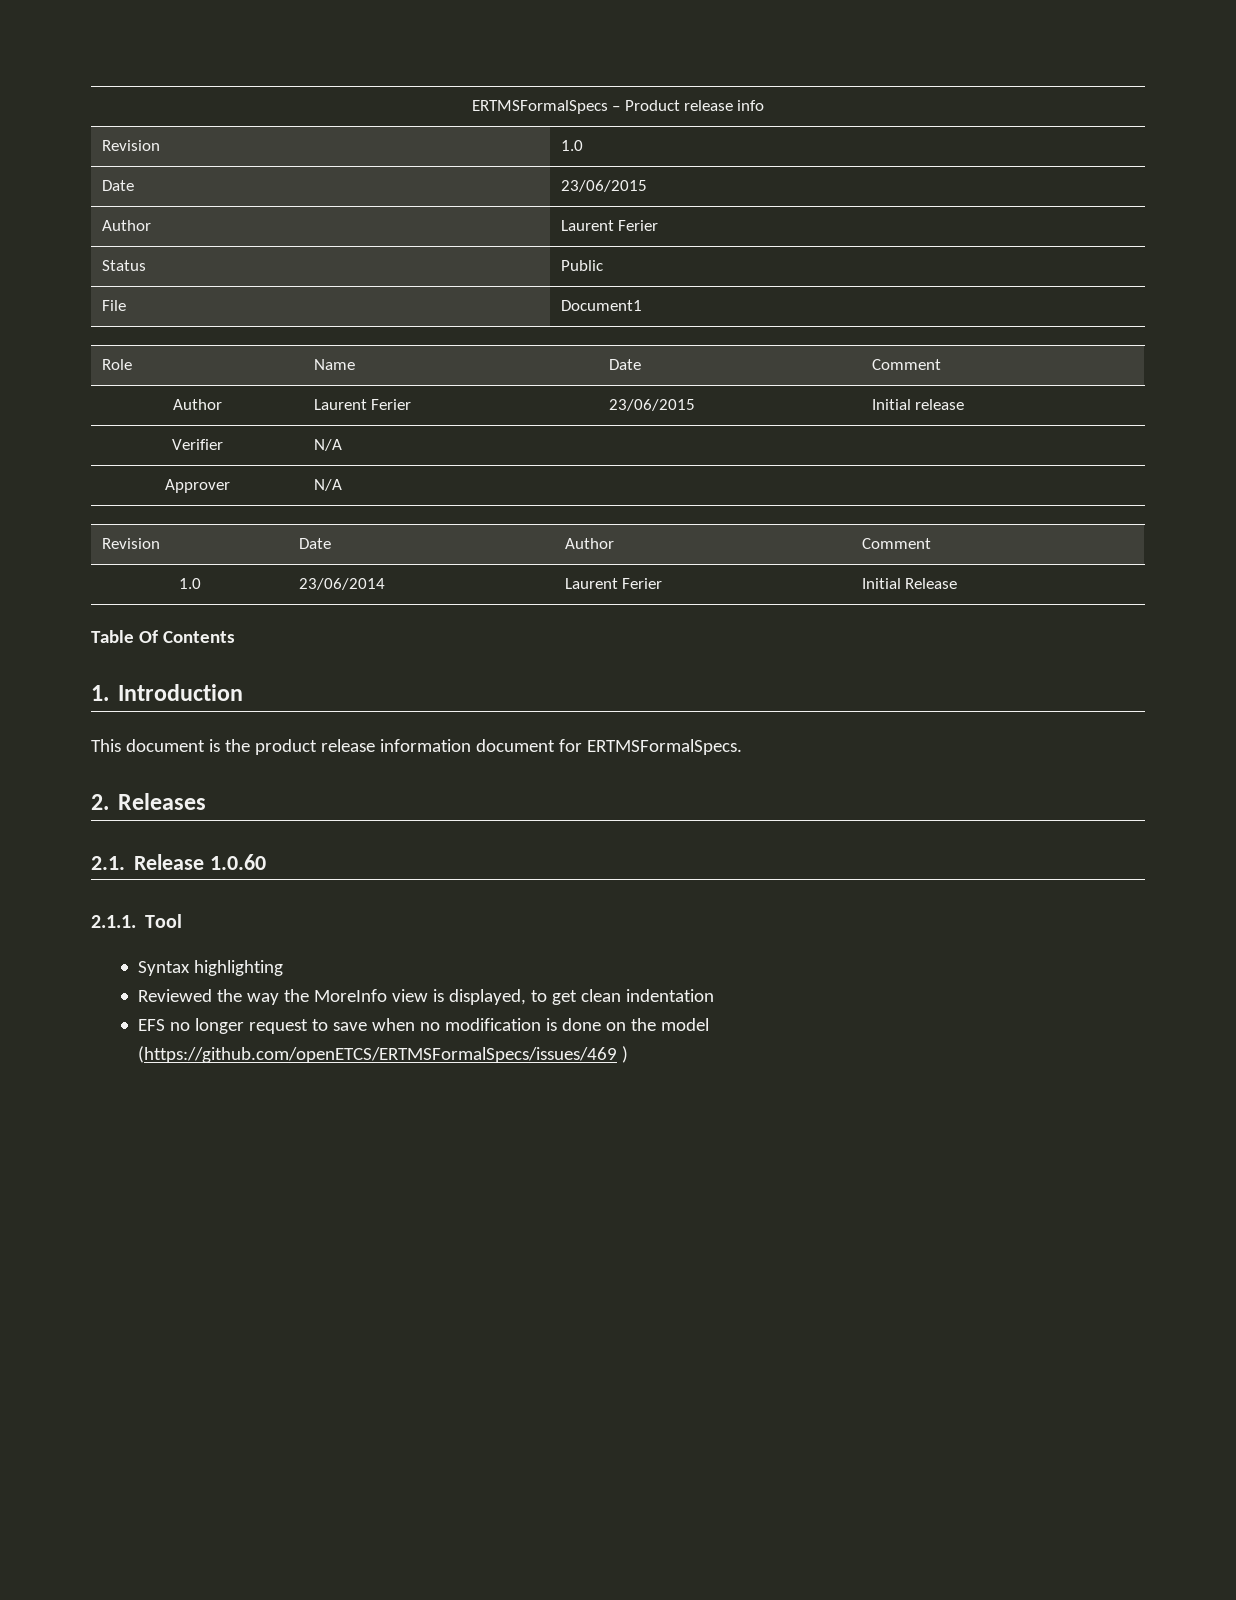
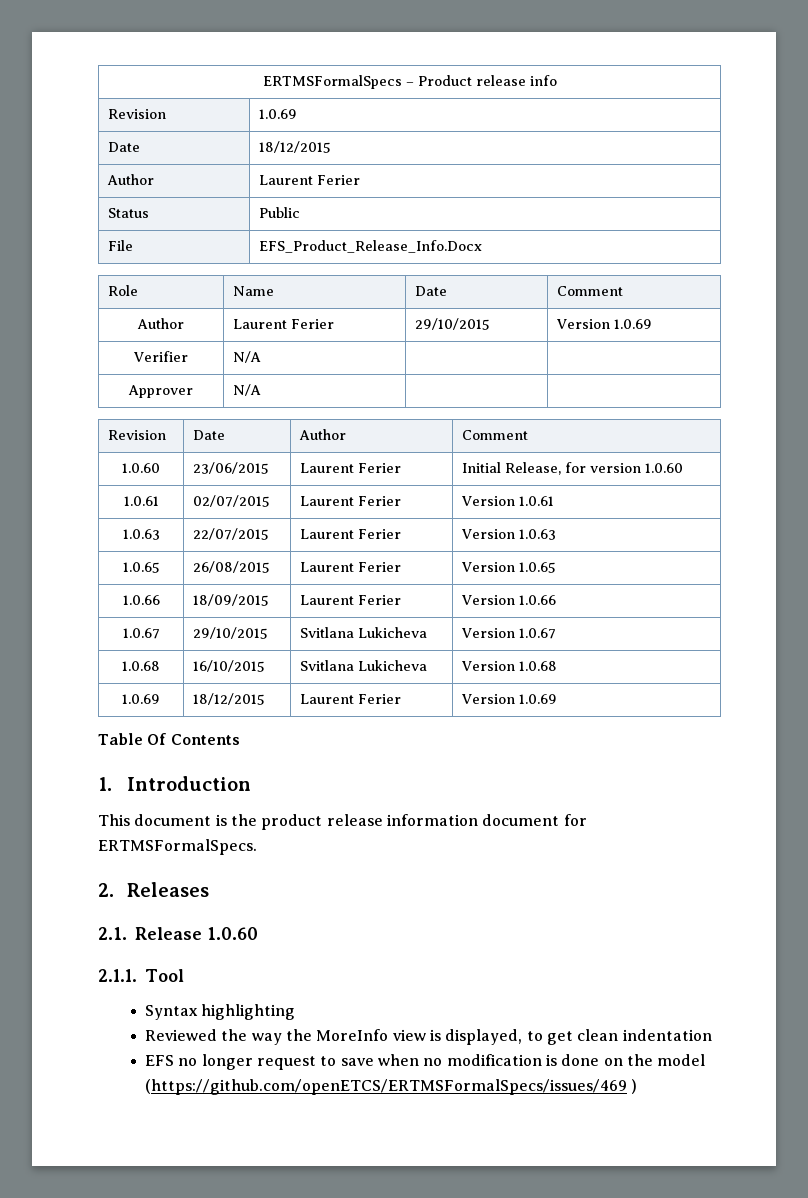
[560,140,583,151] [101,180,134,191] [560,180,647,192] 1.0 // Date | 23/06/2015 -> [258,109,297,119] [107,142,140,152] [258,141,331,153] 1.0.69 // Date | 18/12/2015
[560,300,642,311] Document1 -> [258,240,482,253] EFS_Product_Release_Info.Docx
[608,399,695,411] [871,399,965,410] 23/06/2015 | Initial release -> [414,318,490,330] [555,319,652,329] 29/10/2015 | Version 1.0.69
[179,578,201,589] [298,578,385,590] 1.0 | 23/06/2014 -> [122,463,160,473] [192,462,269,474] 1.0.60 | 23/06/2015
[905,578,958,589] Release -> [504,462,683,475] [123,496,159,506] [192,495,270,507] [299,496,401,506] [460,496,554,506] [122,529,160,540] [192,528,269,540] [299,529,401,539] [460,529,556,540] [122,562,160,573] [192,561,270,573] [299,562,401,572] [460,562,556,573] [122,595,160,605] [192,594,269,606] [299,595,401,605] [460,595,556,605] [122,628,160,639] [192,627,268,639] [299,627,427,638] [460,628,556,639] [122,661,160,671] [192,660,265,672] [299,660,427,671] [460,661,557,671] [122,694,160,704] [192,693,265,705] [299,694,401,704] [460,694,557,704] Release, for version 1.0.60 // 1.0.61 | 02/07/2015 | Laurent Ferier | Version 1.0.61 // 1.0.63 | 22/07/2015 | Laurent Ferier | Version 1.0.63 // 1.0.65 | 26/08/2015 | Laurent Ferier | Version 1.0.65 // 1.0.66 | 18/09/2015 | Laurent Ferier | Version 1.0.66 // 1.0.67 | 29/10/2015 | Svitlana Lukicheva | Version 1.0.67 // 1.0.68 | 16/10/2015 | Svitlana Lukicheva | Version 1.0.68 // 1.0.69 | 18/12/2015 | Laurent Ferier | Version 1.0.69

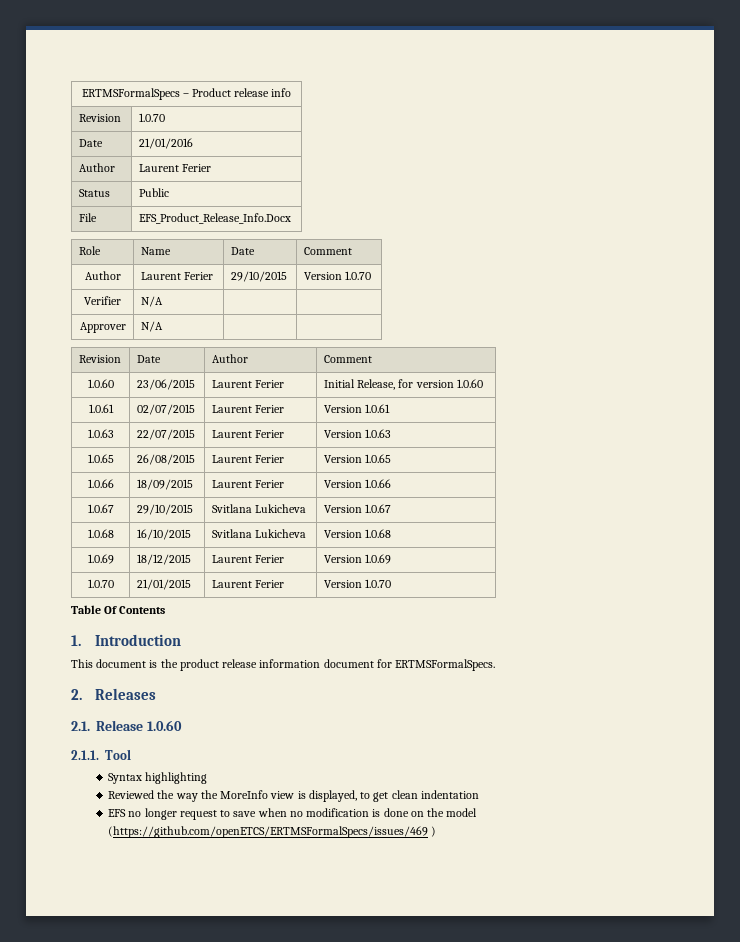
[258,109,297,119] [107,142,140,152] [258,141,331,153] 1.0.69 // Date | 18/12/2015 -> [138,113,165,122] [78,139,103,147] [138,138,193,149] 1.0.70 // Date | 21/01/2016
[613,319,652,329] 1.0.69 -> [345,271,372,280] 1.0.70
(557, 699) none -> [87,579,114,588] [136,579,191,590] [211,580,285,588] [323,579,392,588] // 1.0.70 | 21/01/2015 | Laurent Ferier | Version 1.0.70

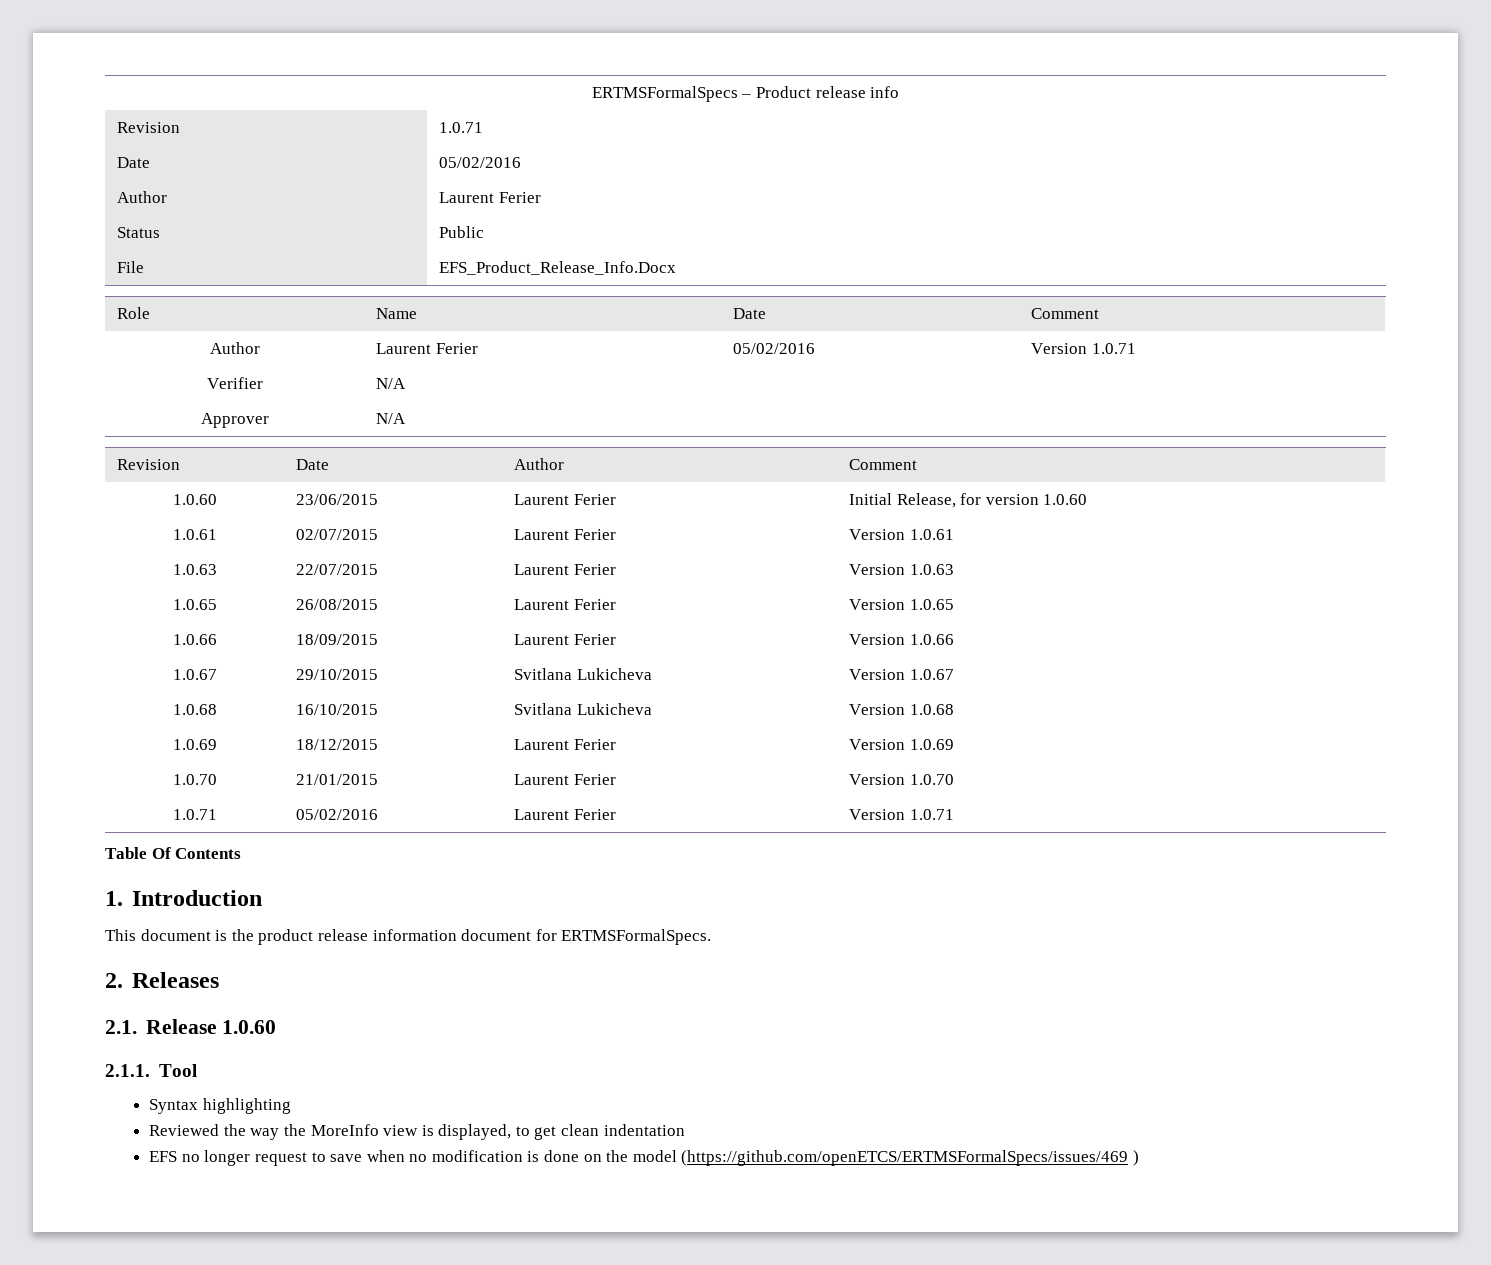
[138,113,165,122] [78,139,103,147] [138,138,193,149] 1.0.70 // Date | 21/01/2016 -> [439,122,484,133] [117,157,151,168] [439,157,522,168] 1.0.71 // Date | 05/02/2016
[230,271,287,282] [303,271,372,280] 29/10/2015 | Version 1.0.70 -> [733,343,816,354] [1031,343,1136,354] 05/02/2016 | Version 1.0.71
(392, 583) none -> [173,809,217,820] [296,809,379,820] [514,809,616,820] [849,809,954,820] // 1.0.71 | 05/02/2016 | Laurent Ferier | Version 1.0.71

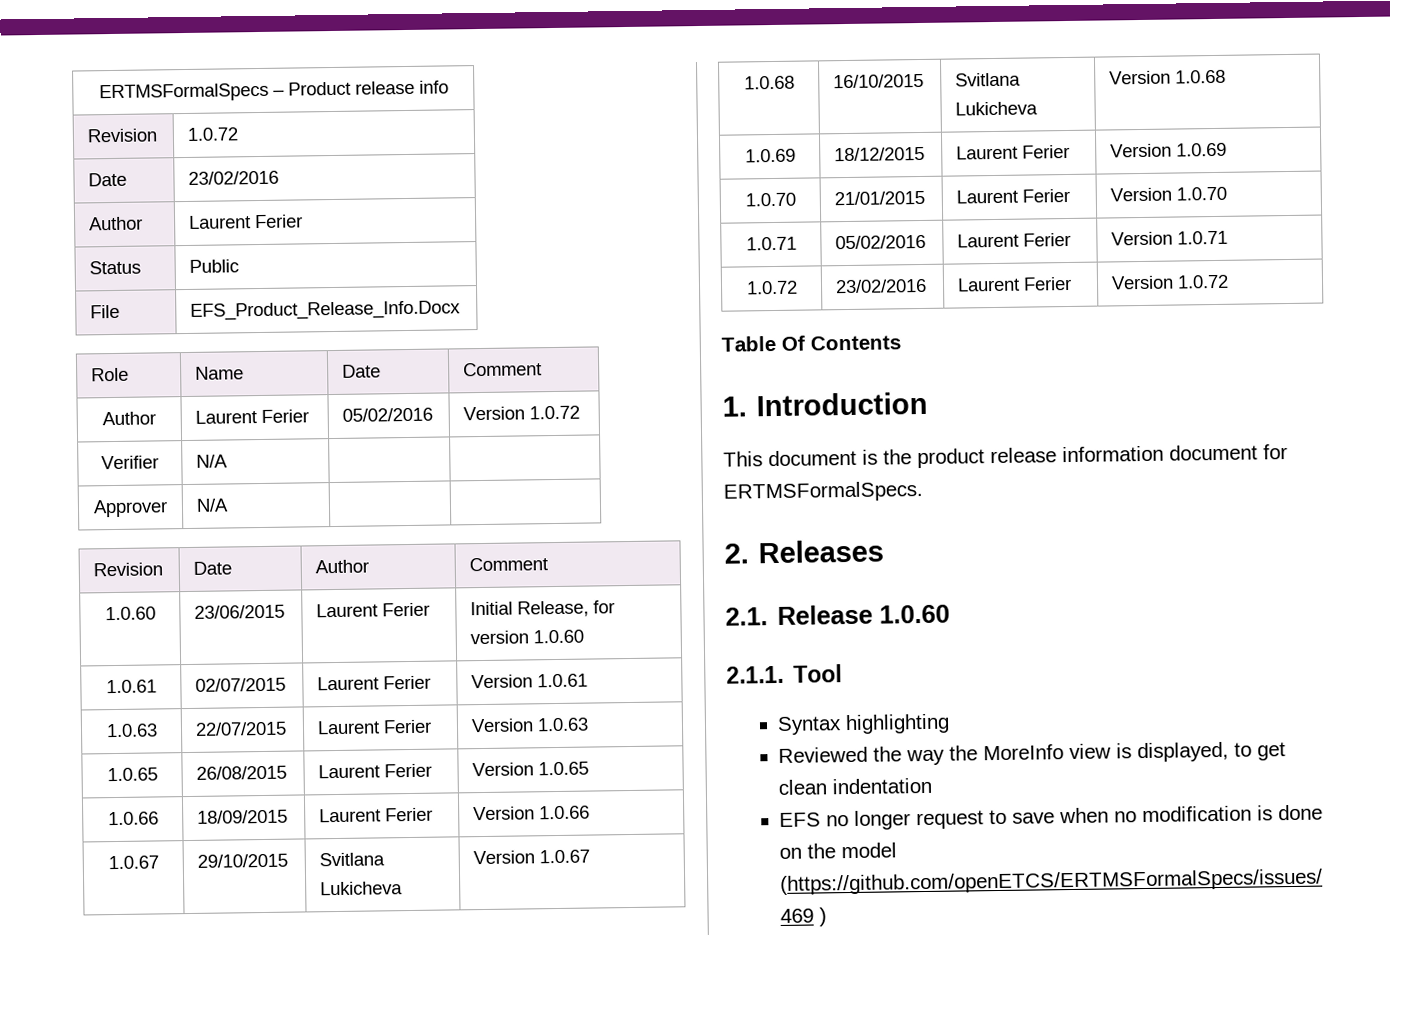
[439,122,484,133] [117,157,151,168] [439,157,522,168] 1.0.71 // Date | 05/02/2016 -> [187,127,239,141] [88,172,128,187] [188,170,280,185] 1.0.72 // Date | 23/02/2016
[1091,343,1136,354] 1.0.71 -> [529,405,581,420] 1.0.72
(954, 814) none -> [745,280,798,295] [835,278,928,294] [957,276,1073,292] [1111,274,1230,290] // 1.0.72 | 23/02/2016 | Laurent Ferier | Version 1.0.72

